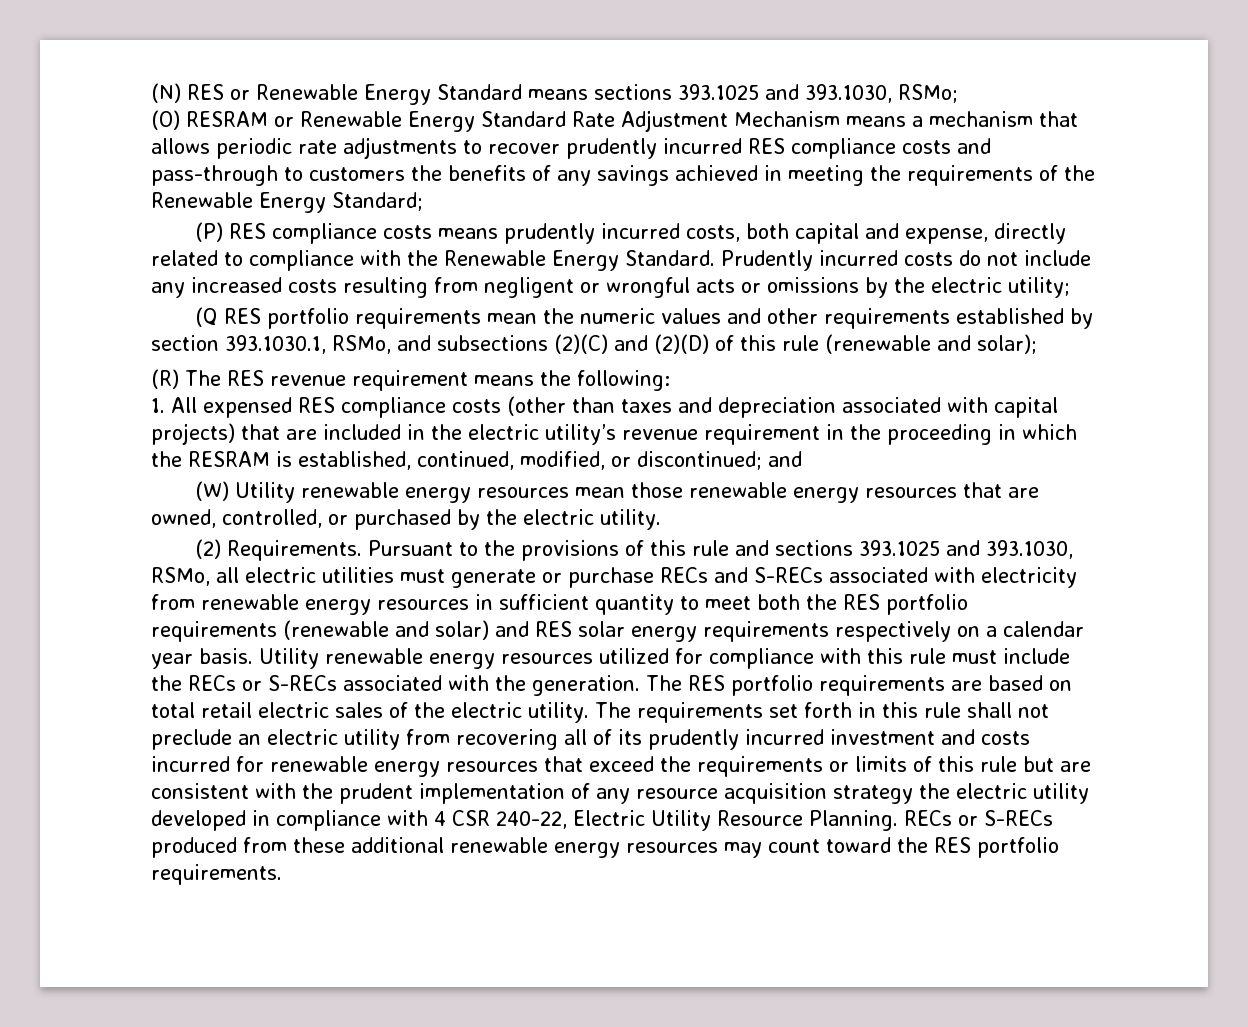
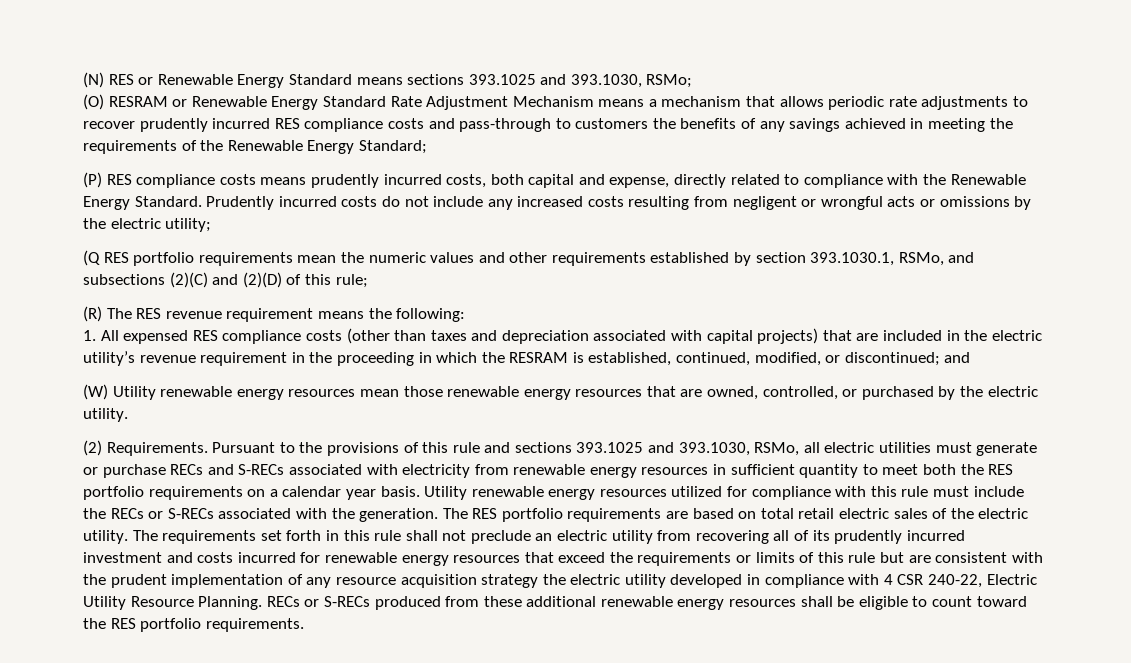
[782,334,1037,354] rule (renewable and solar); -> [335,274,368,288] rule;
[283,620,951,642] (renewable and solar) and RES solar energy requirements respectively -> (243, 493) none
[724,842,762,858] may -> [800,596,928,610] shall be eligible to

